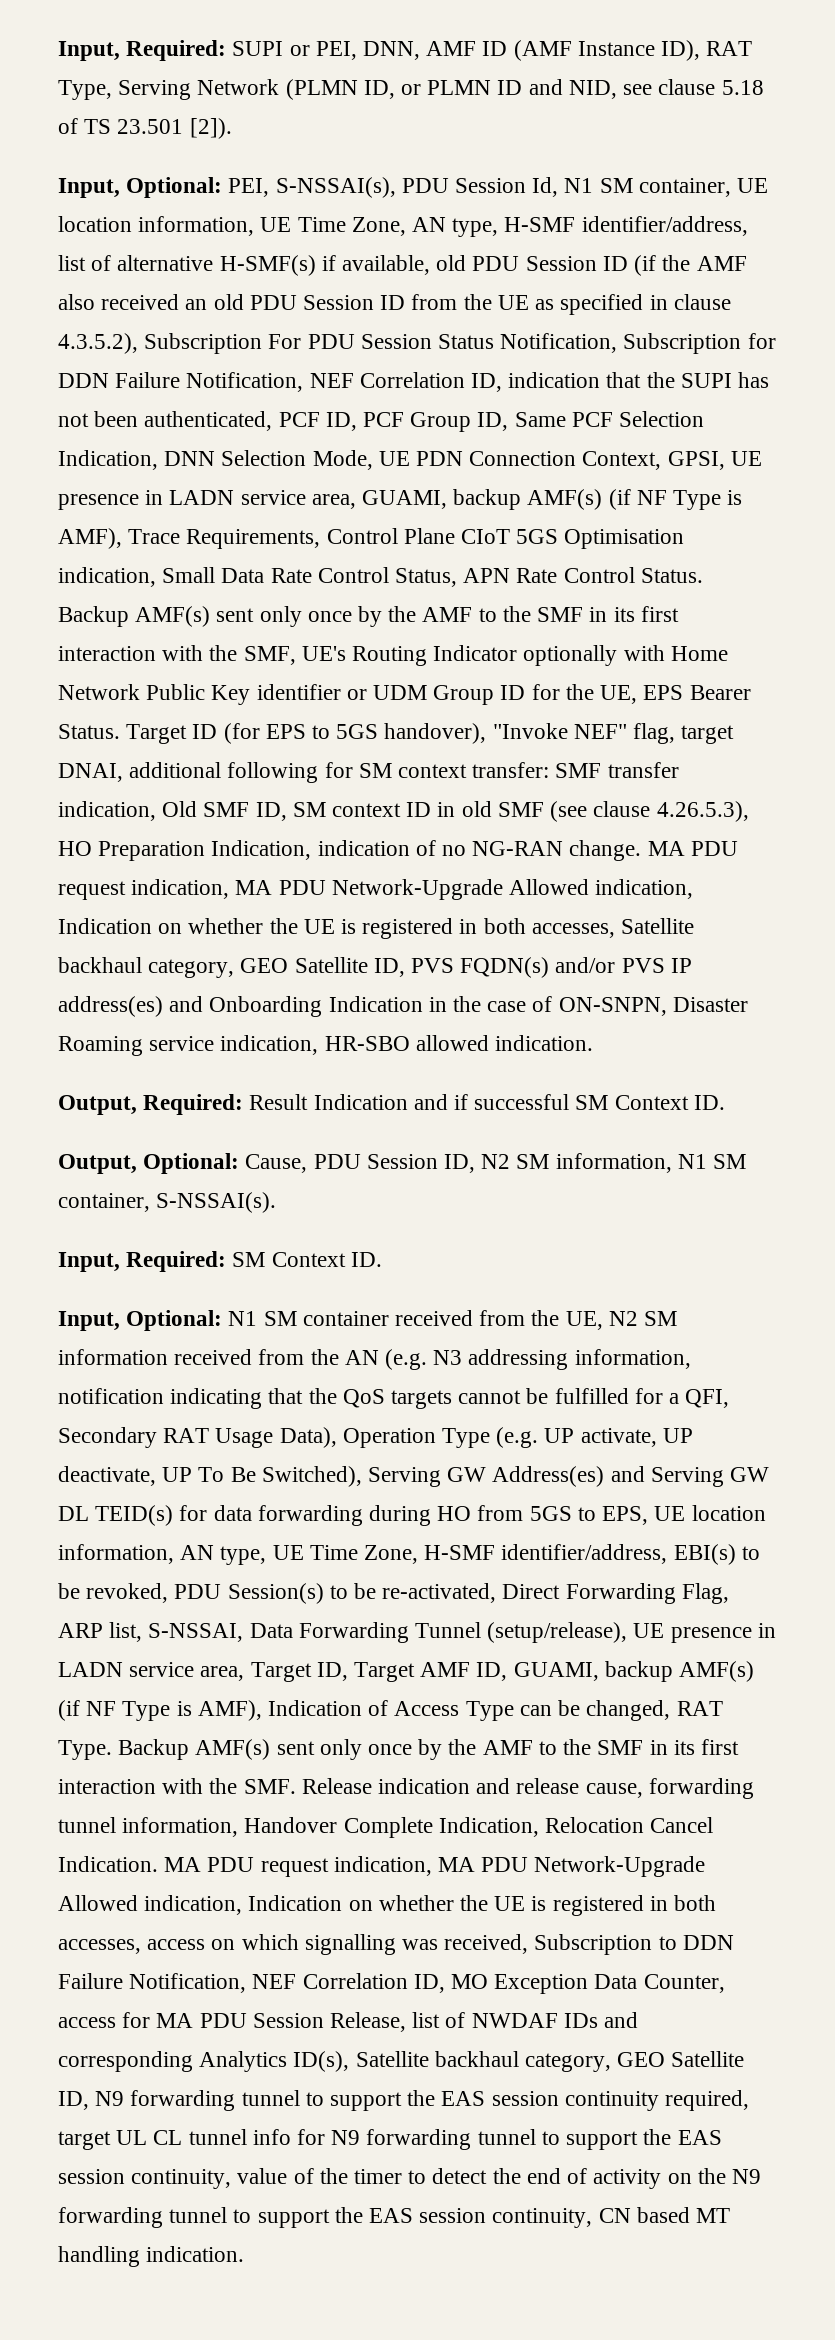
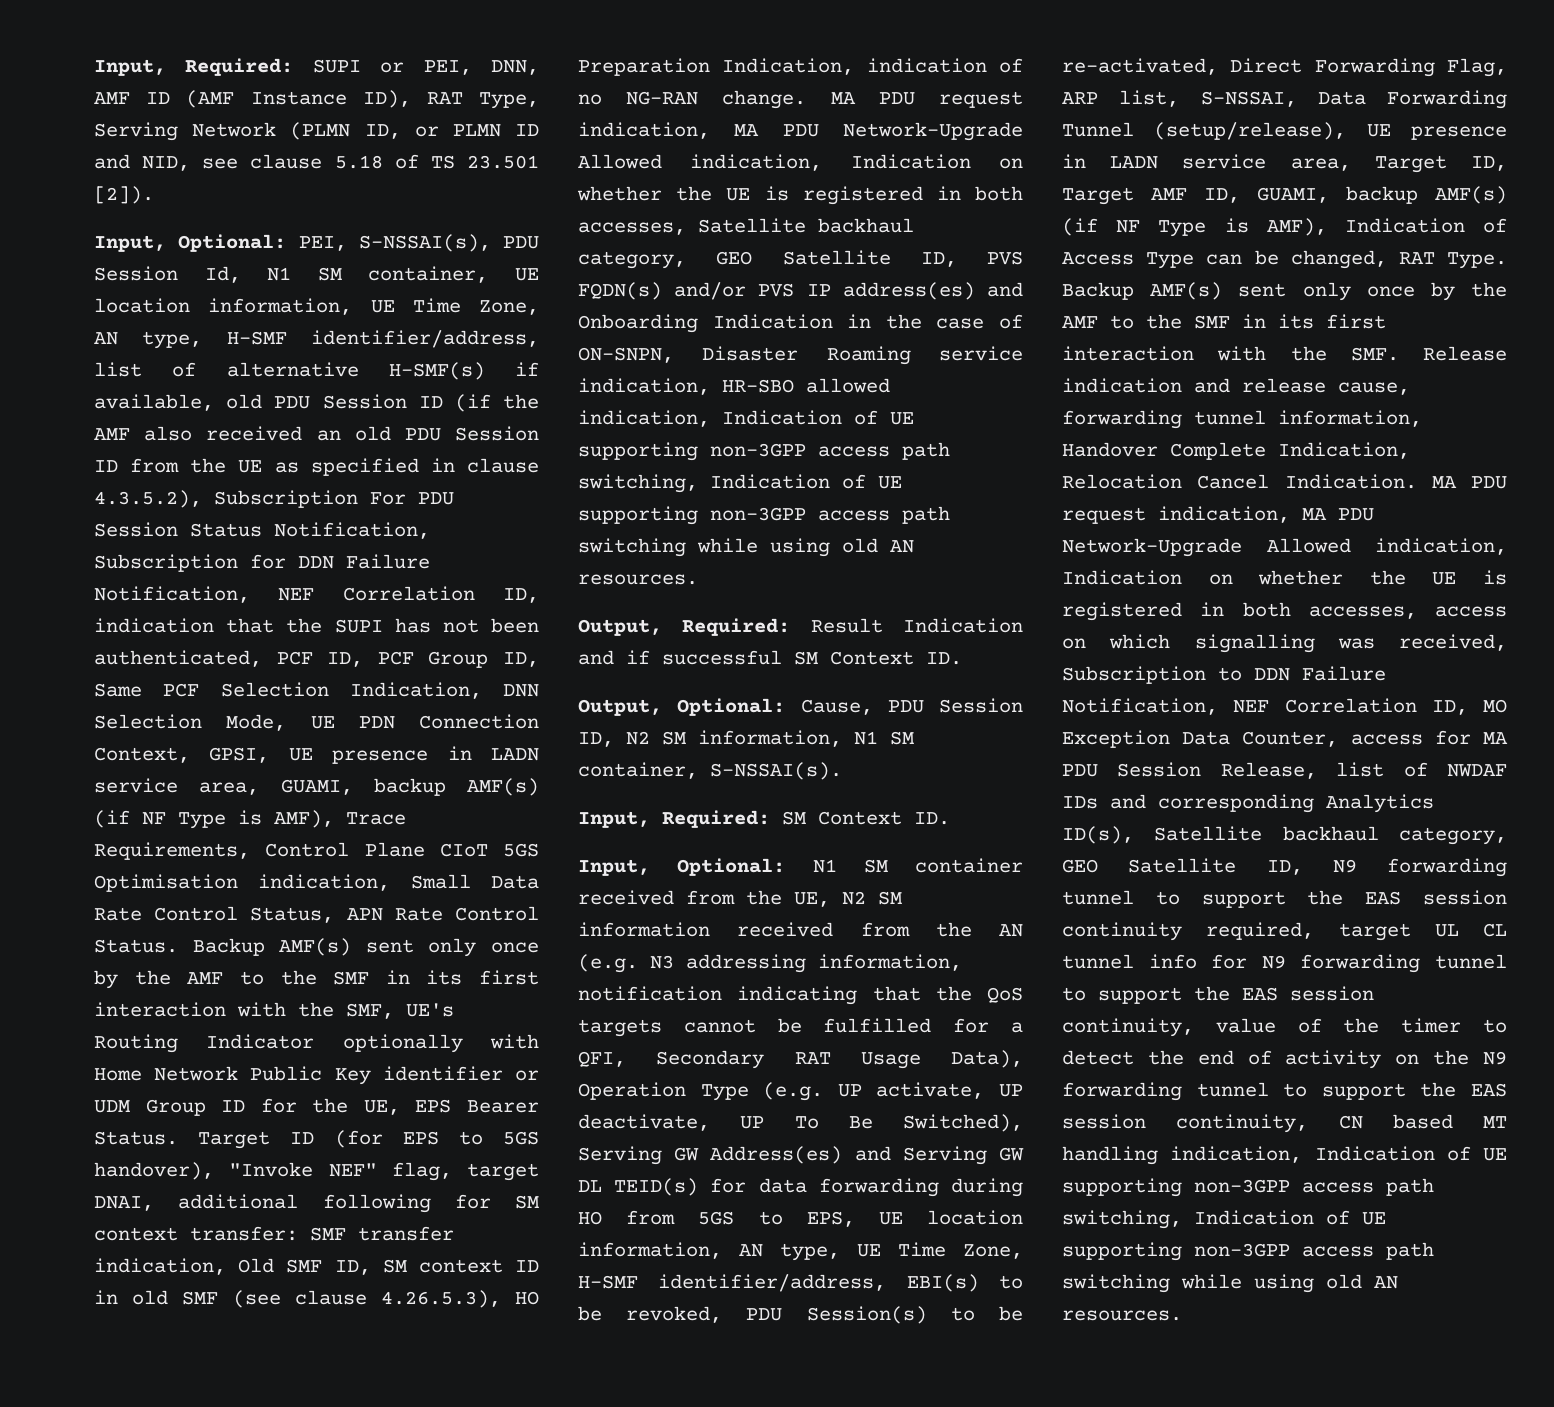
[495,1035,594,1051] indication. -> [578,410,914,427] [578,442,950,461] [578,474,902,493] [578,506,950,525] [578,538,914,557] [578,574,698,585] indication, Indication of UE supporting non-3GPP access path switching, Indication of UE supporting non-3GPP access path switching while using old AN resources.
[146,2246,245,2262] indication. -> [1170,1146,1507,1163] [1062,1178,1434,1197] [1062,1210,1386,1229] [1062,1242,1434,1261] [1062,1274,1398,1293] [1062,1310,1182,1321] indication, Indication of UE supporting non-3GPP access path switching, Indication of UE supporting non-3GPP access path switching while using old AN resources.

